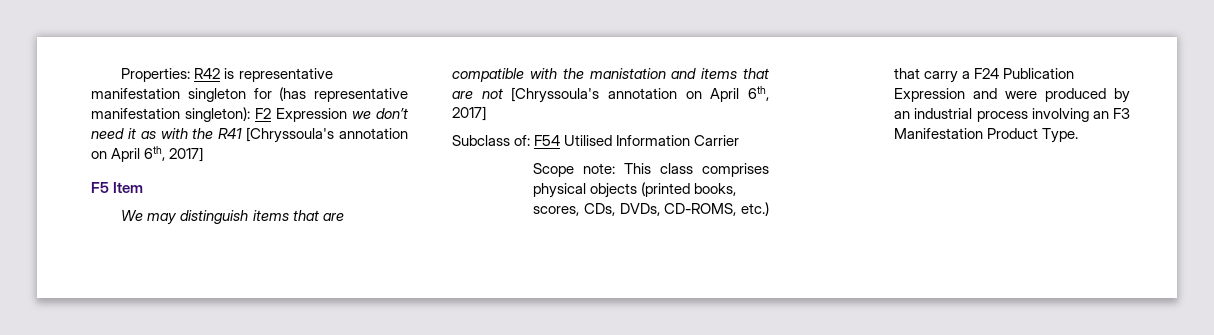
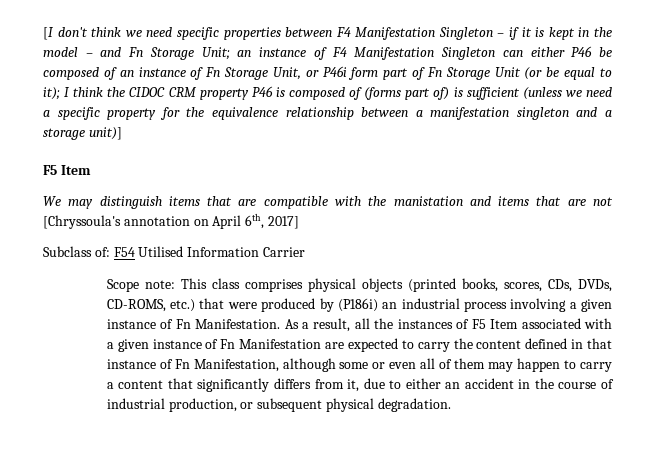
[121,68,333,82] [91,87,408,102] [91,107,408,122] [91,127,408,143] [91,146,204,162] Properties: R42 is representative manifestation singleton for (has representative manifestation singleton): F2 Expression we don’t need it as with the R41 [Chryssoula's annotation on April 6th, 2017] -> [43,27,612,40] [43,46,613,60] [43,66,613,80] [43,86,612,100] [43,107,612,120] [43,127,122,140] [I don't think we need specific properties between F4 Manifestation Singleton – if it is kept in the model – and Fn Storage Unit; an instance of F4 Manifestation Singleton can either P46 be composed of an instance of Fn Storage Unit, or P46i form part of Fn Storage Unit (or be equal to it); I think the CIDOC CRM property P46 is composed of (forms part of) is sufficient (unless we need a specific property for the equivalence relationship between a manifestation singleton and a storage unit)]
[924,68,1075,83] [894,88,998,102] carry a F24 Publication Expression and -> (225, 303) none
(1130, 95) none -> [337,298,378,312] (P186i)
[1092,108,1130,119] [894,128,1079,143] an F3 Manifestation Product Type. -> [569,299,612,312] [106,318,612,332] [106,338,612,352] [106,358,612,372] [106,378,614,392] [106,398,451,412] a given instance of Fn Manifestation. As a result, all the instances of F5 Item associated with a given instance of Fn Manifestation are expected to carry the content defined in that instance of Fn Manifestation, although some or even all of them may happen to carry a content that significantly differs from it, due to either an accident in the course of industrial production, or subsequent physical degradation.

